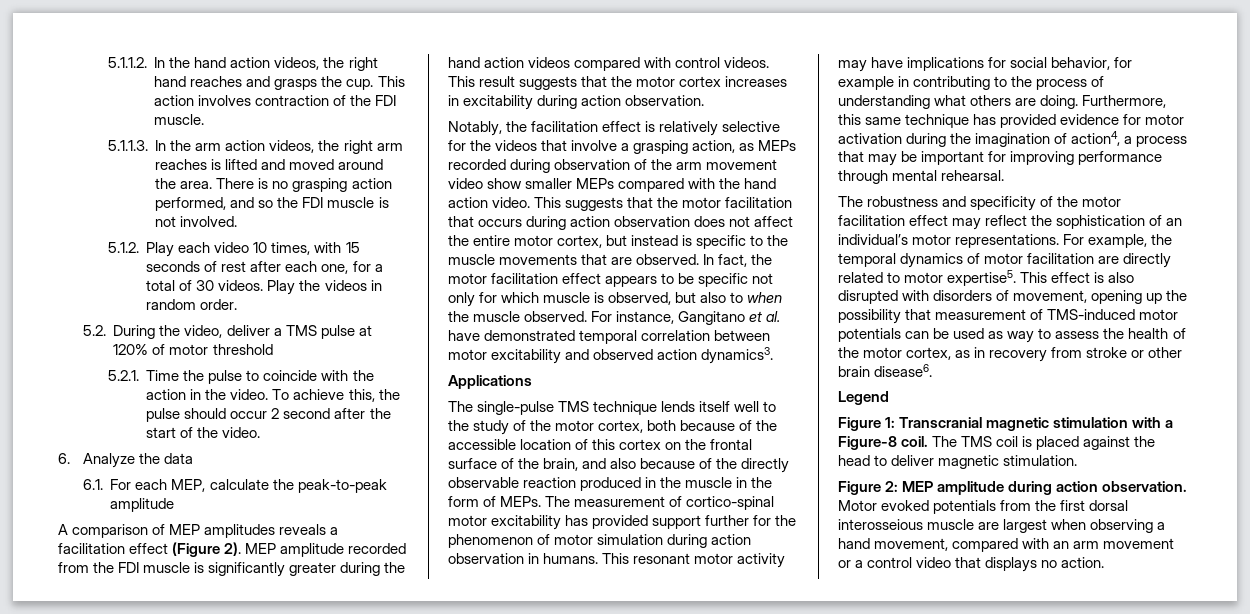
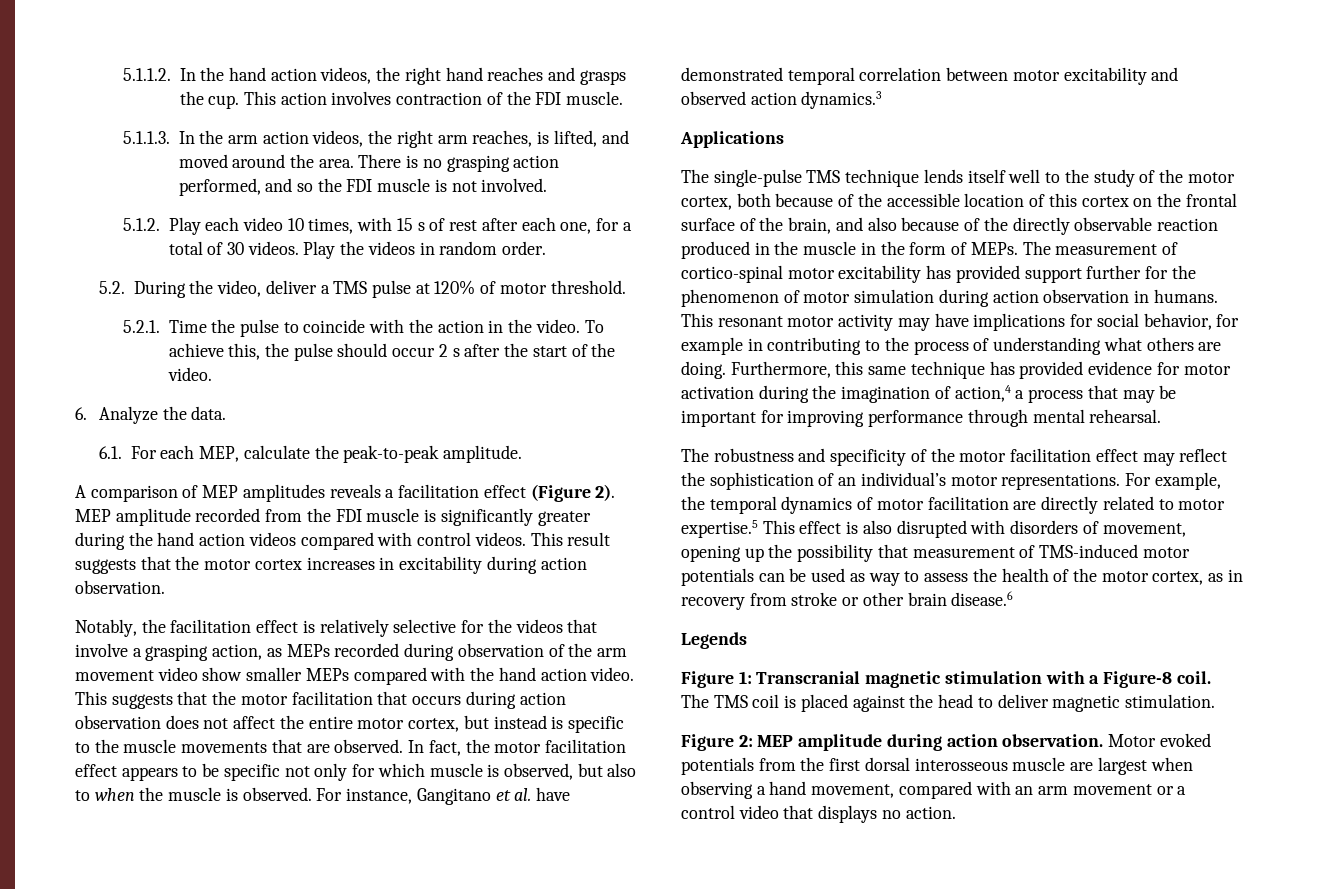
[155,159,258,170] reaches is lifted -> [472,130,597,147] reaches, is lifted,
[146,261,201,272] seconds -> [417,222,425,231] s
[212,344,273,355] threshold -> [550,280,626,294] threshold.
[283,408,331,419] second -> [452,348,460,357] s
[163,453,193,464] data -> [191,406,227,420] data.
[110,498,175,512] amplitude -> [442,445,522,463] amplitude.
(521, 316) none -> [225,788,238,801] is
[701,347,774,364] dynamics3. -> [801,91,883,109] dynamics.3
[1071,131,1121,146] action4, -> [954,385,1011,402] action,4
[947,270,1017,286] expertise5. -> [681,520,758,538] expertise.5
[874,364,933,377] [838,391,889,405] disease6. // Legend -> [951,591,1014,606] [681,632,747,649] disease.6 // Legends
[838,519,923,530] interosseious -> [914,758,1008,771] interosseous

